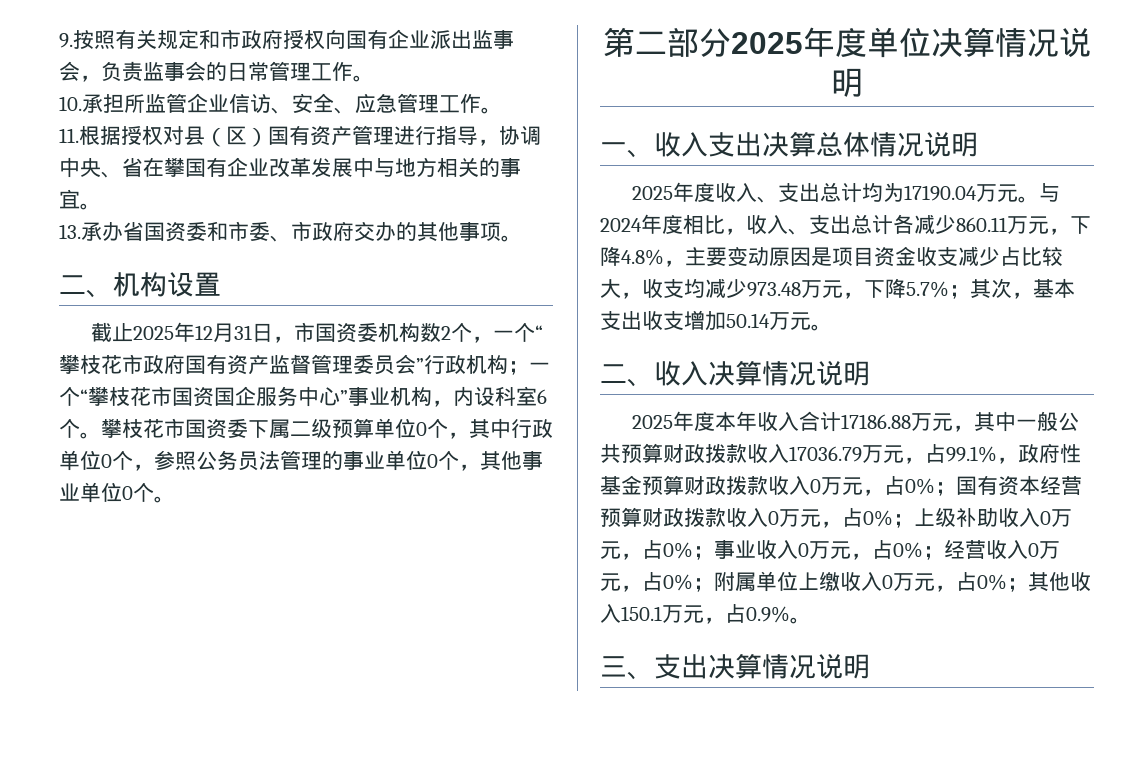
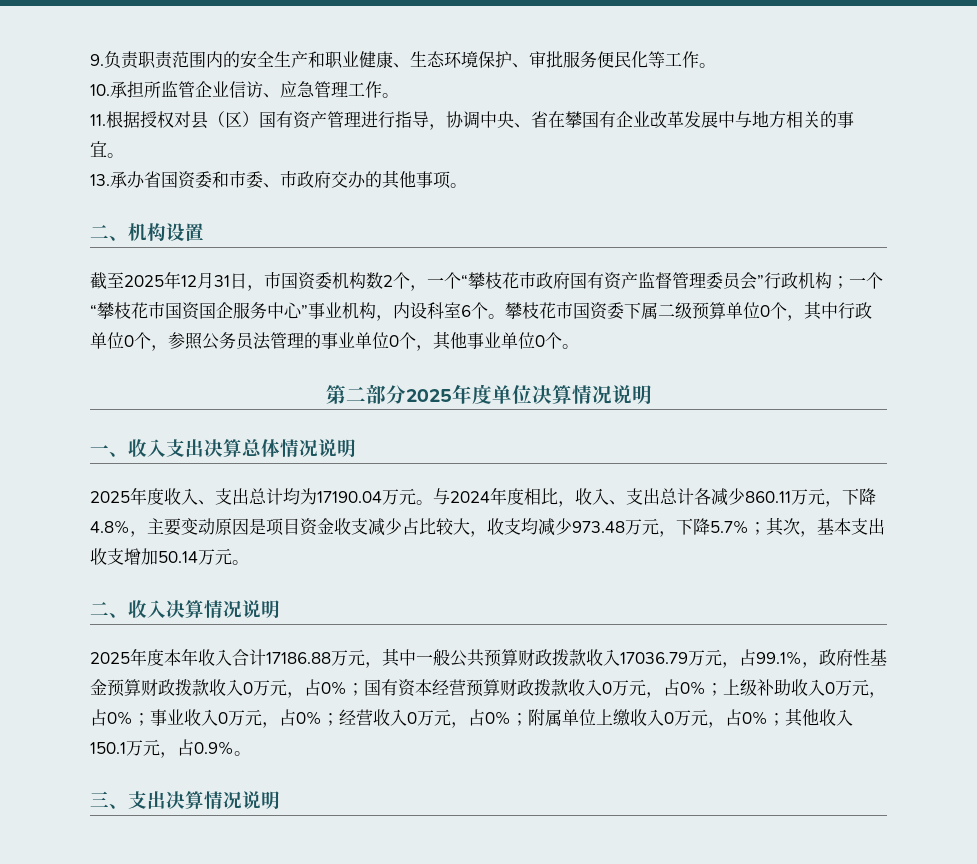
[73,29,514,50] [59,61,311,82] 按照有关规定和市政府授权向国有企业派出监事会，负责监事会的日常管理 -> [104,51,665,69] 负责职责范围内的安全生产和职业健康、生态环境保护、审批服务便民化等
[292,93,355,114] 安全、 -> (280, 95) none
[112,323,134,342] 止 -> [107,272,124,288] 至

